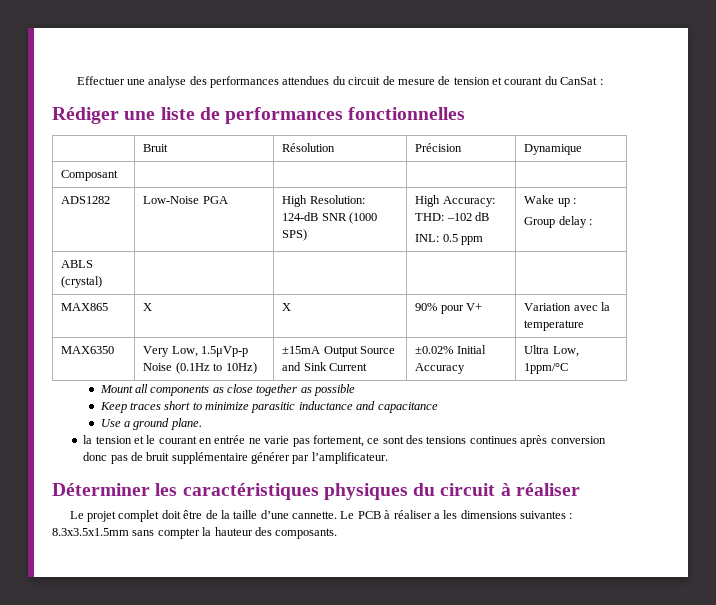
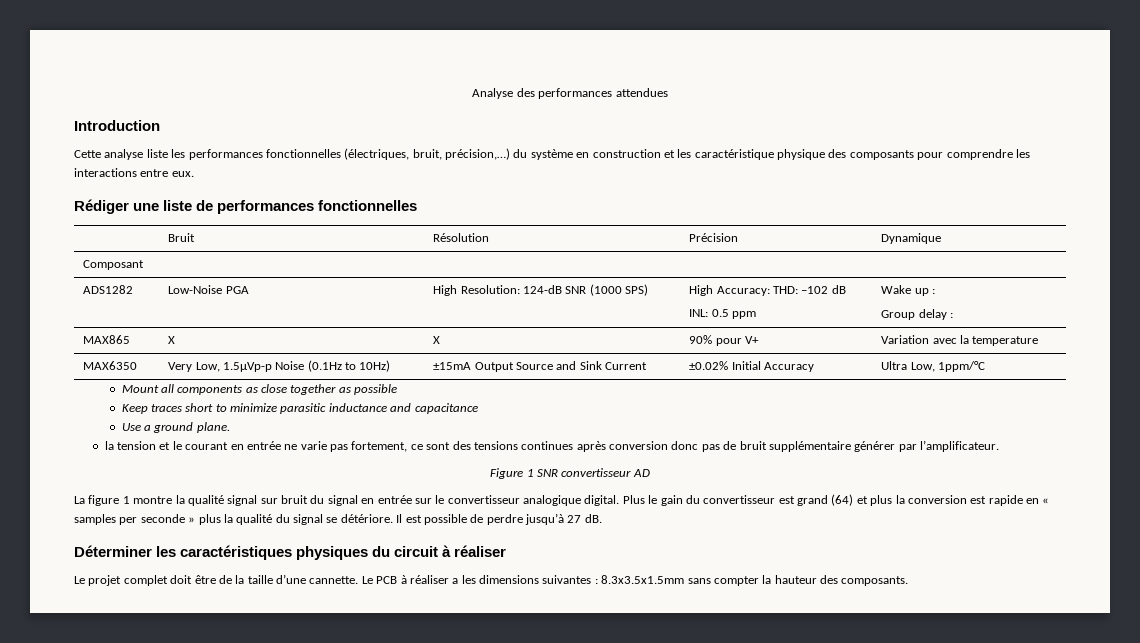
[76,76,187,88] Effectuer une analyse -> [472,88,514,99] Analyse
[332,76,603,85] du circuit de mesure de tension et courant du CanSat : -> [74,120,160,131] [74,148,1030,160] [74,168,194,177] // Introduction // Cette analyse liste les performances fonctionnelles (électriques, bruit, précision,…) du système en construction et les caractéristique physique des composants pour comprendre les interactions entre eux.
[61,260,94,268] [61,276,103,288] // ABLS (crystal) | | | | -> (953, 315) none
(388, 458) none -> [490,468,650,479] [74,494,1050,506] [74,513,602,525] // Figure 1 SNR convertisseur AD // La figure 1 montre la qualité signal sur bruit du signal en entrée sur le convertisseur analogique digital. Plus le gain du convertisseur est grand (64) et plus la conversion est rapide en « samples per seconde » plus la qualité du signal se détériore. Il est possible de perdre jusqu’à 27 dB.

